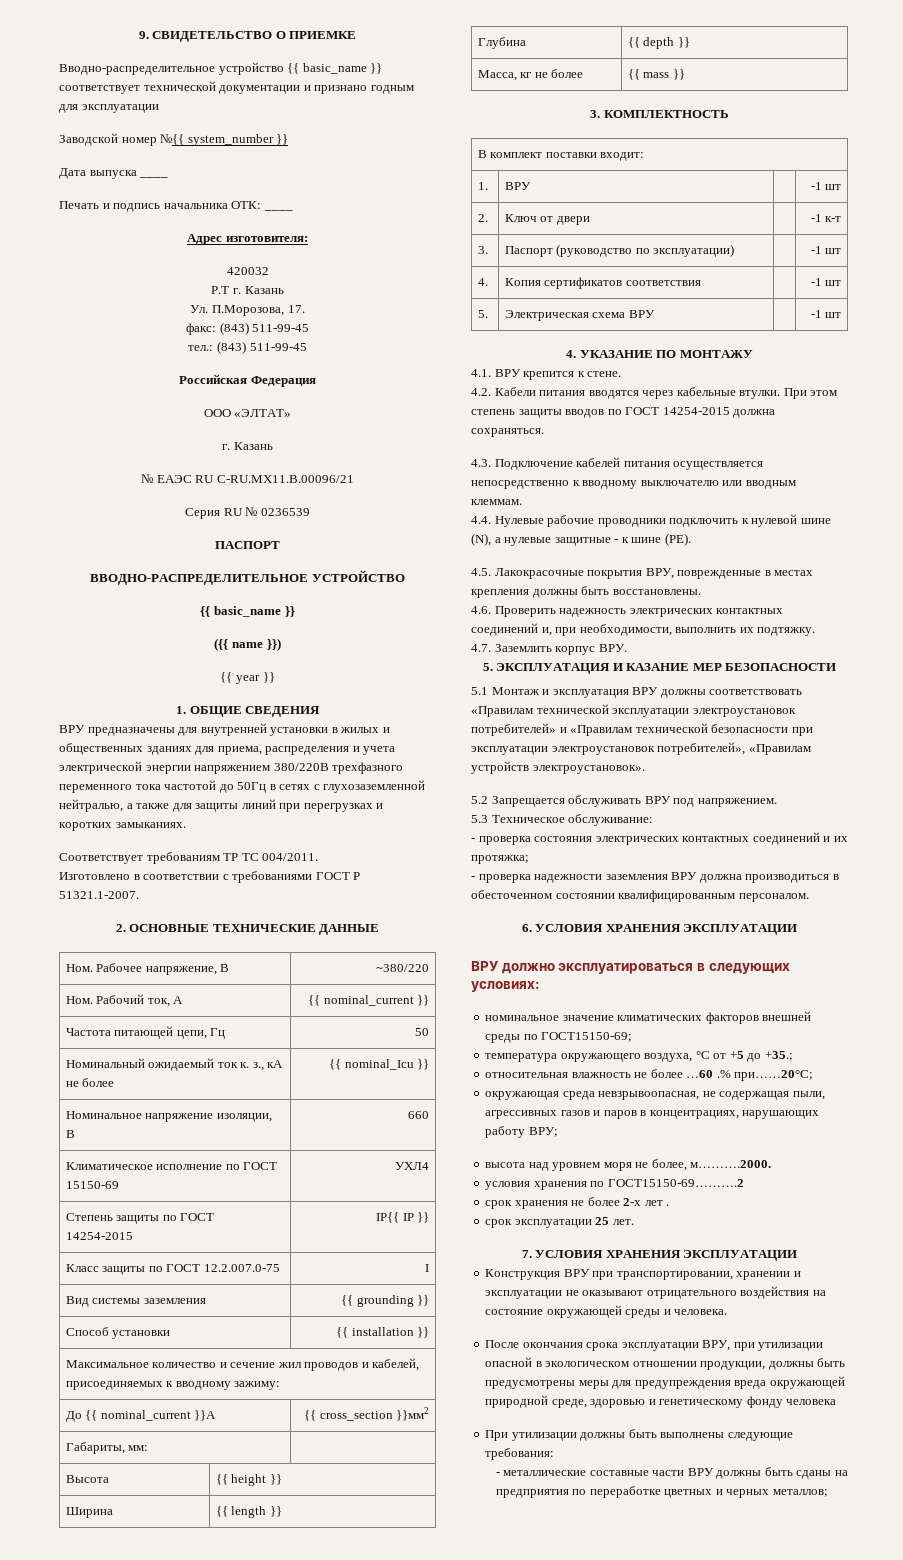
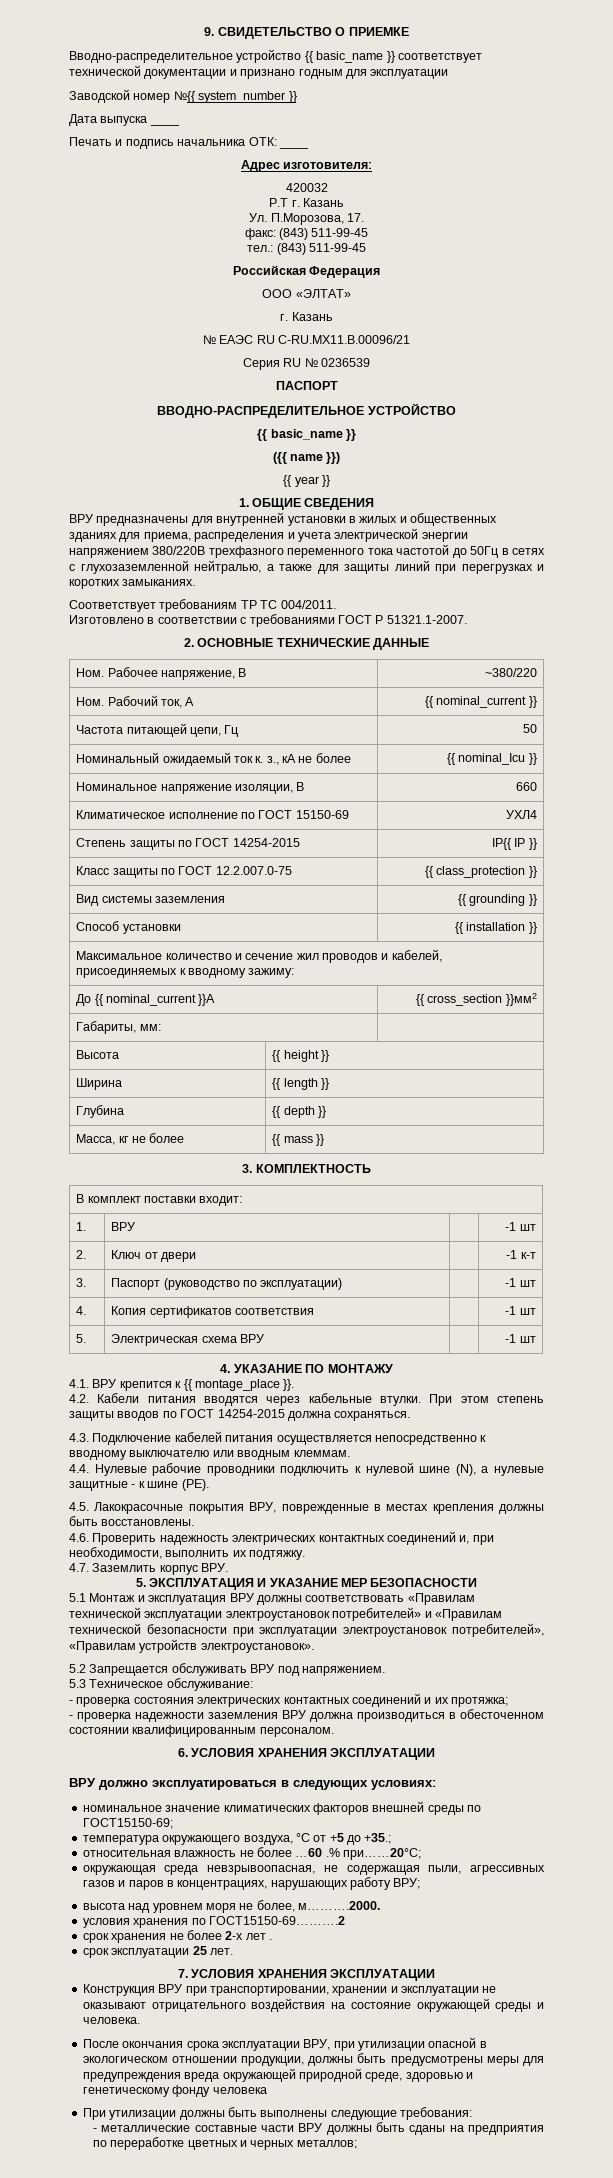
[425,1264,430,1272] I -> [425,866,537,878] {{ class_protection }}
[587,371,622,377] стене. -> [183,1379,295,1391] {{ montage_place }}.
[626,663,690,671] КАЗАНИЕ -> [269,1578,338,1587] УКАЗАНИЕ

